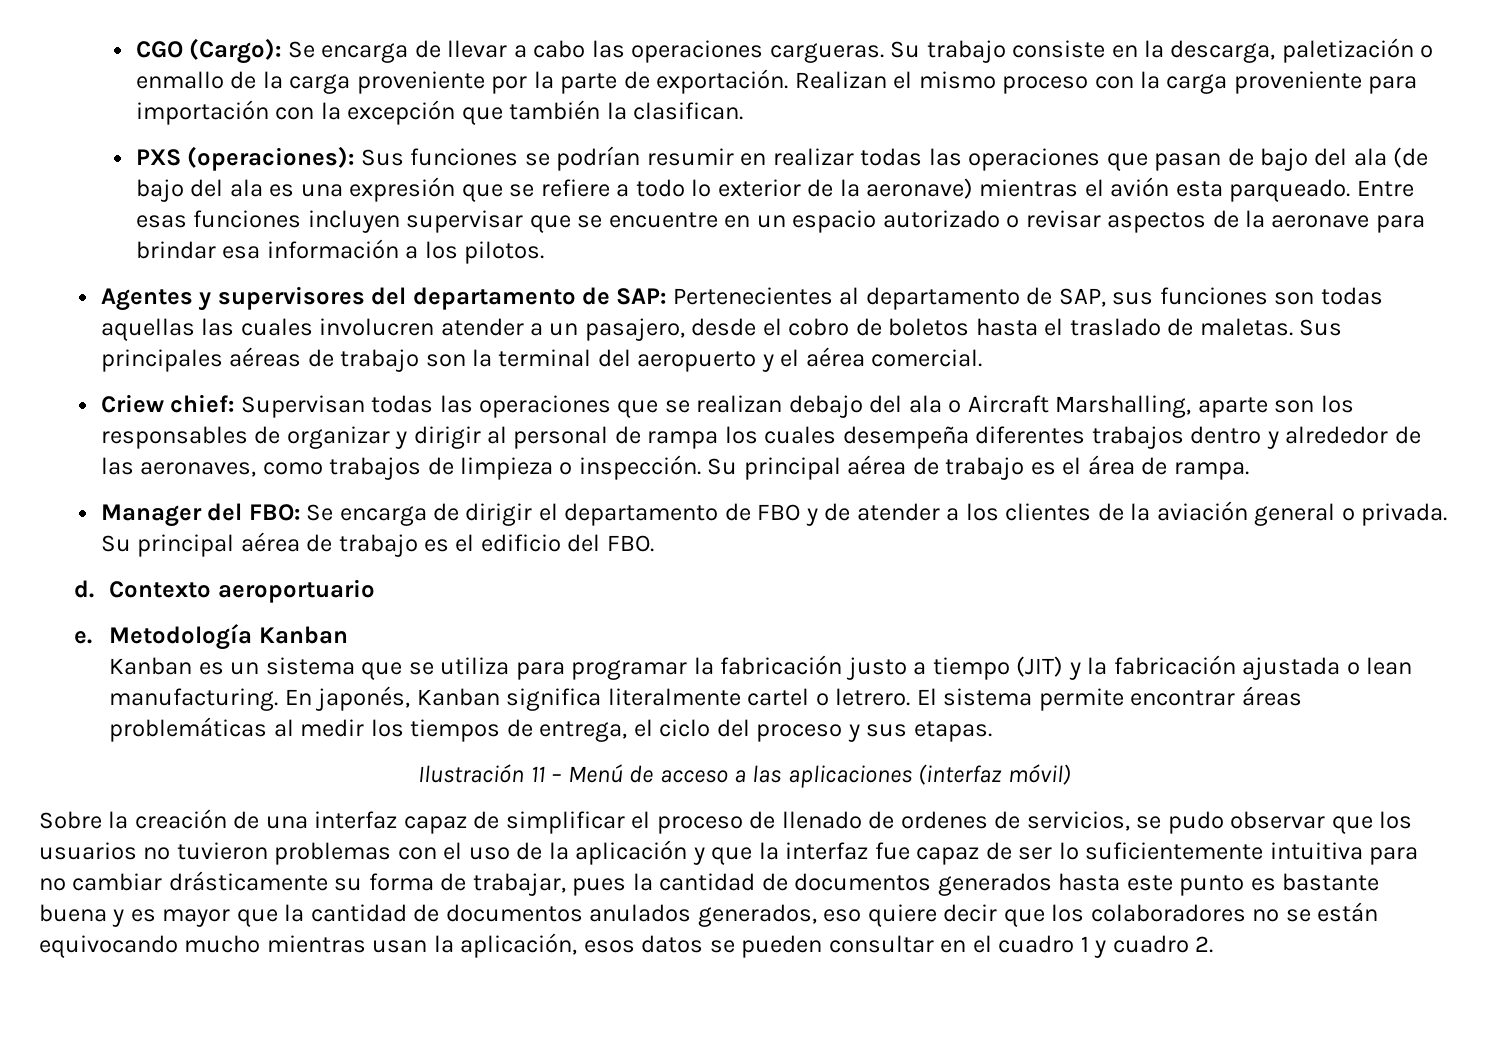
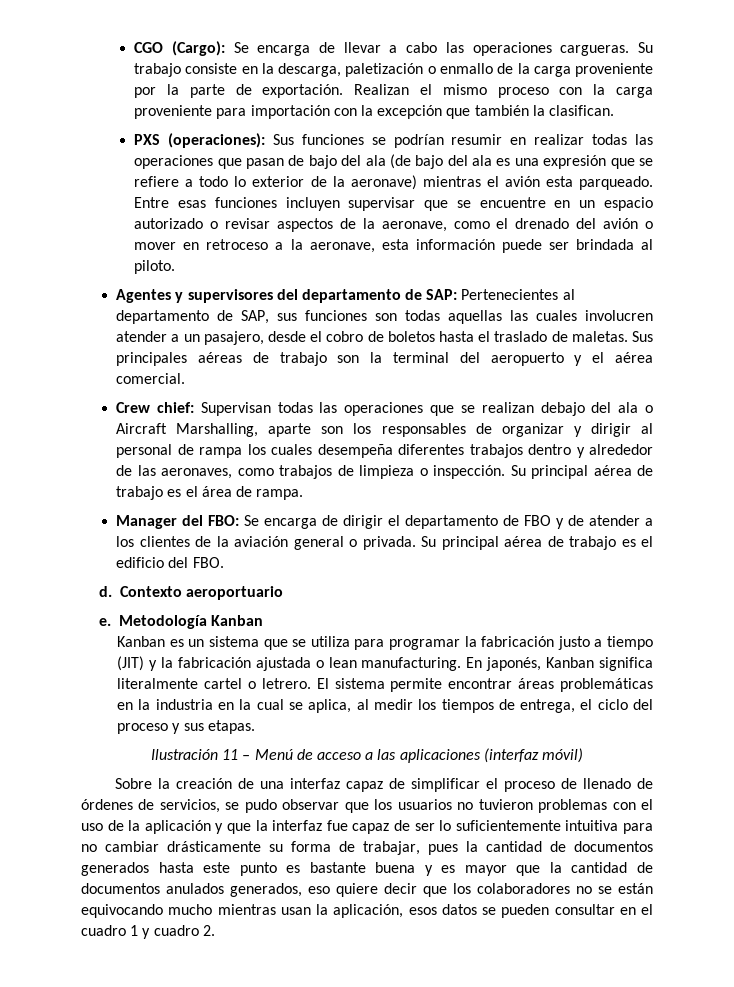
[1271,215,1425,233] [135,239,545,264] aeronave para brindar esa información a los pilotos. -> [381,218,653,232] [134,239,653,253] [134,260,176,274] aeronave, como el drenado del avión o mover en retroceso a la aeronave, esta información puede ser brindada al piloto.
[100,394,164,413] Criew -> [116,402,151,413] Crew
(268, 729) none -> [117,699,352,713] en la industria en la cual se aplica,
[900,811,988,829] ordenes -> [81,799,133,810] órdenes

